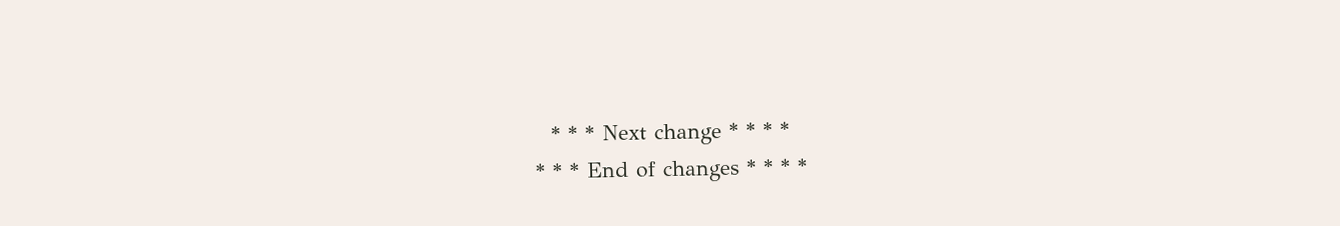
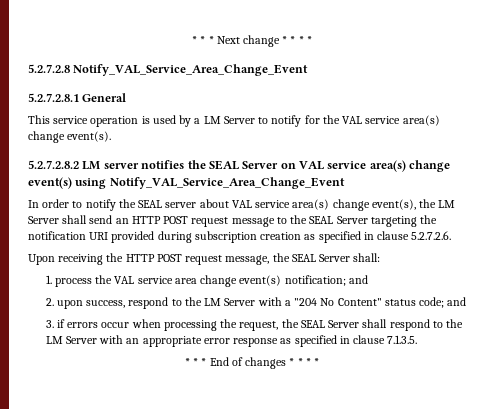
(790, 129) none -> [28,64,309,76] [28,93,127,102] [28,115,440,127] [28,131,112,143] [28,160,451,172] [28,177,345,189] [28,199,456,211] [28,215,438,227] [28,231,452,243] [28,253,381,265] [45,275,368,287] [45,297,467,309] [45,319,464,331] [45,335,418,347] // 5.2.7.2.8 Notify_VAL_Service_Area_Change_Event // 5.2.7.2.8.1 General // This service operation is used by a LM Server to notify for the VAL service area(s) change event(s). // 5.2.7.2.8.2 LM server notifies the SEAL Server on VAL service area(s) change event(s) using Notify_VAL_Service_Area_Change_Event // In order to notify the SEAL server about VAL service area(s) change event(s), the LM Server shall send an HTTP POST request message to the SEAL Server targeting the notification URI provided during subscription creation as specified in clause 5.2.7.2.6. // Upon receiving the HTTP POST request message, the SEAL Server shall: // 1. process the VAL service area change event(s) notification; and // 2. upon success, respond to the LM Server with a "204 No Content" status code; and // 3. if errors occur when processing the request, the SEAL Server shall respond to the LM Server with an appropriate error response as specified in clause 7.1.3.5.

